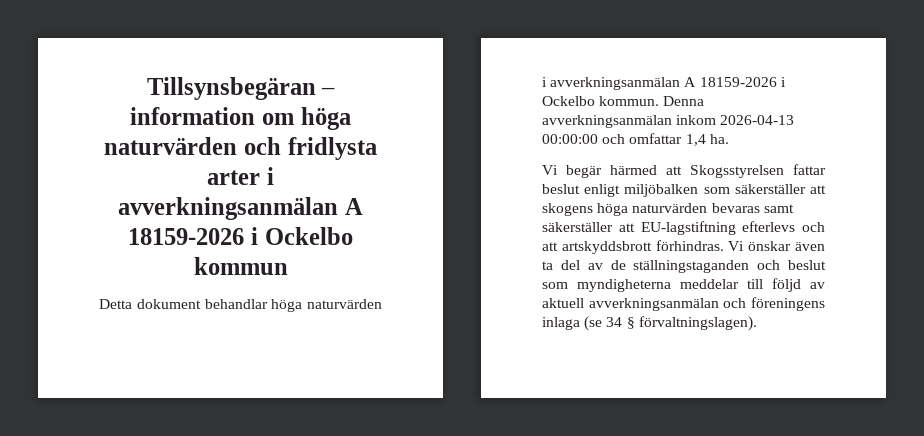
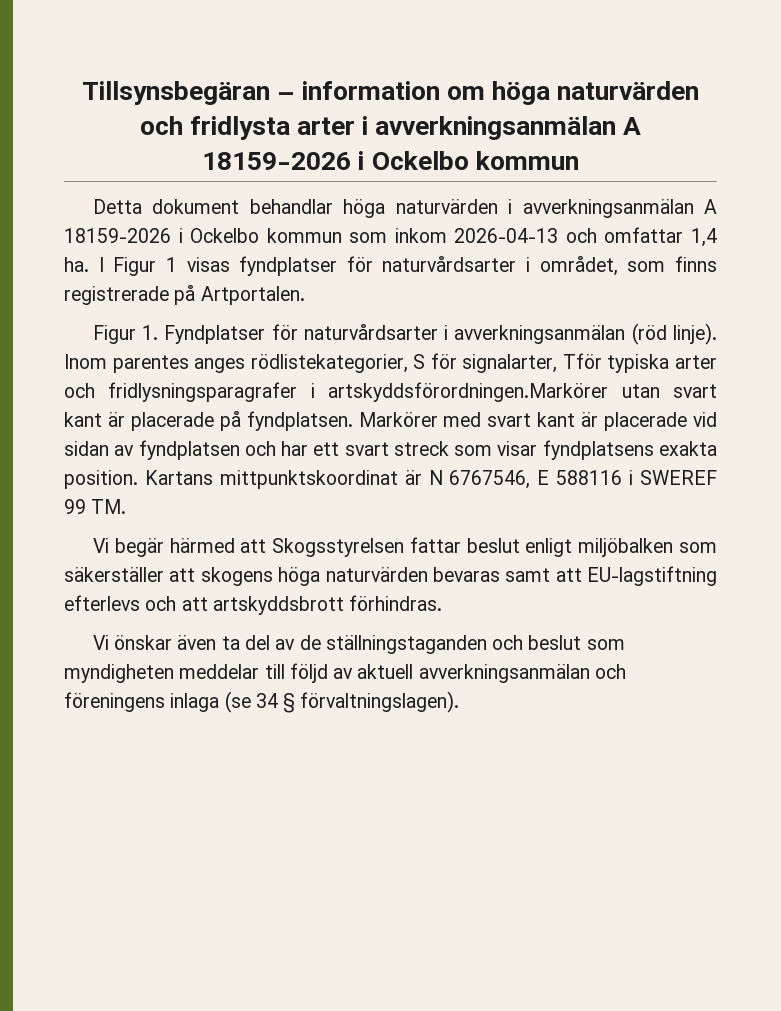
[599,96,705,106] [542,115,672,128] kommun. Denna avverkningsanmälan -> [266,228,388,243] kommun som
[542,134,598,144] 00:00:00 -> (559, 235) none
(729, 139) none -> [98,256,717,276] [64,285,305,305] [92,323,717,345] [64,353,717,373] [64,382,717,402] [64,411,717,431] [64,440,717,460] [64,470,718,489] [64,499,127,514] I Figur 1 visas fyndplatser för naturvårdsarter i området, som finns registrerade på Artportalen. // Figur 1. Fyndplatser för naturvårdsarter i avverkningsanmälan (röd linje). Inom parentes anges rödlistekategorier, S för signalarter, Tför typiska arter och fridlysningsparagrafer i artskyddsförordningen.Markörer utan svart kant är placerade på fyndplatsen. Markörer med svart kant är placerade vid sidan av fyndplatsen och har ett svart streck som visar fyndplatsens exakta position. Kartans mittpunktskoordinat är N 6767546, E 588116 i SWEREF 99 TM.
[542,222,613,232] säkerställer -> (551, 575) none
(724, 245) none -> (443, 603) //
[577,279,671,292] myndigheterna -> [64,664,174,683] myndigheten

